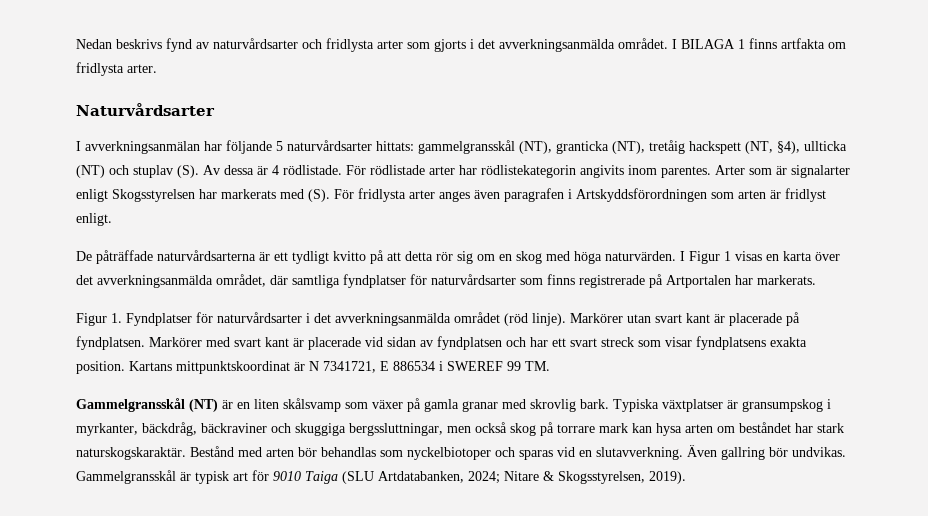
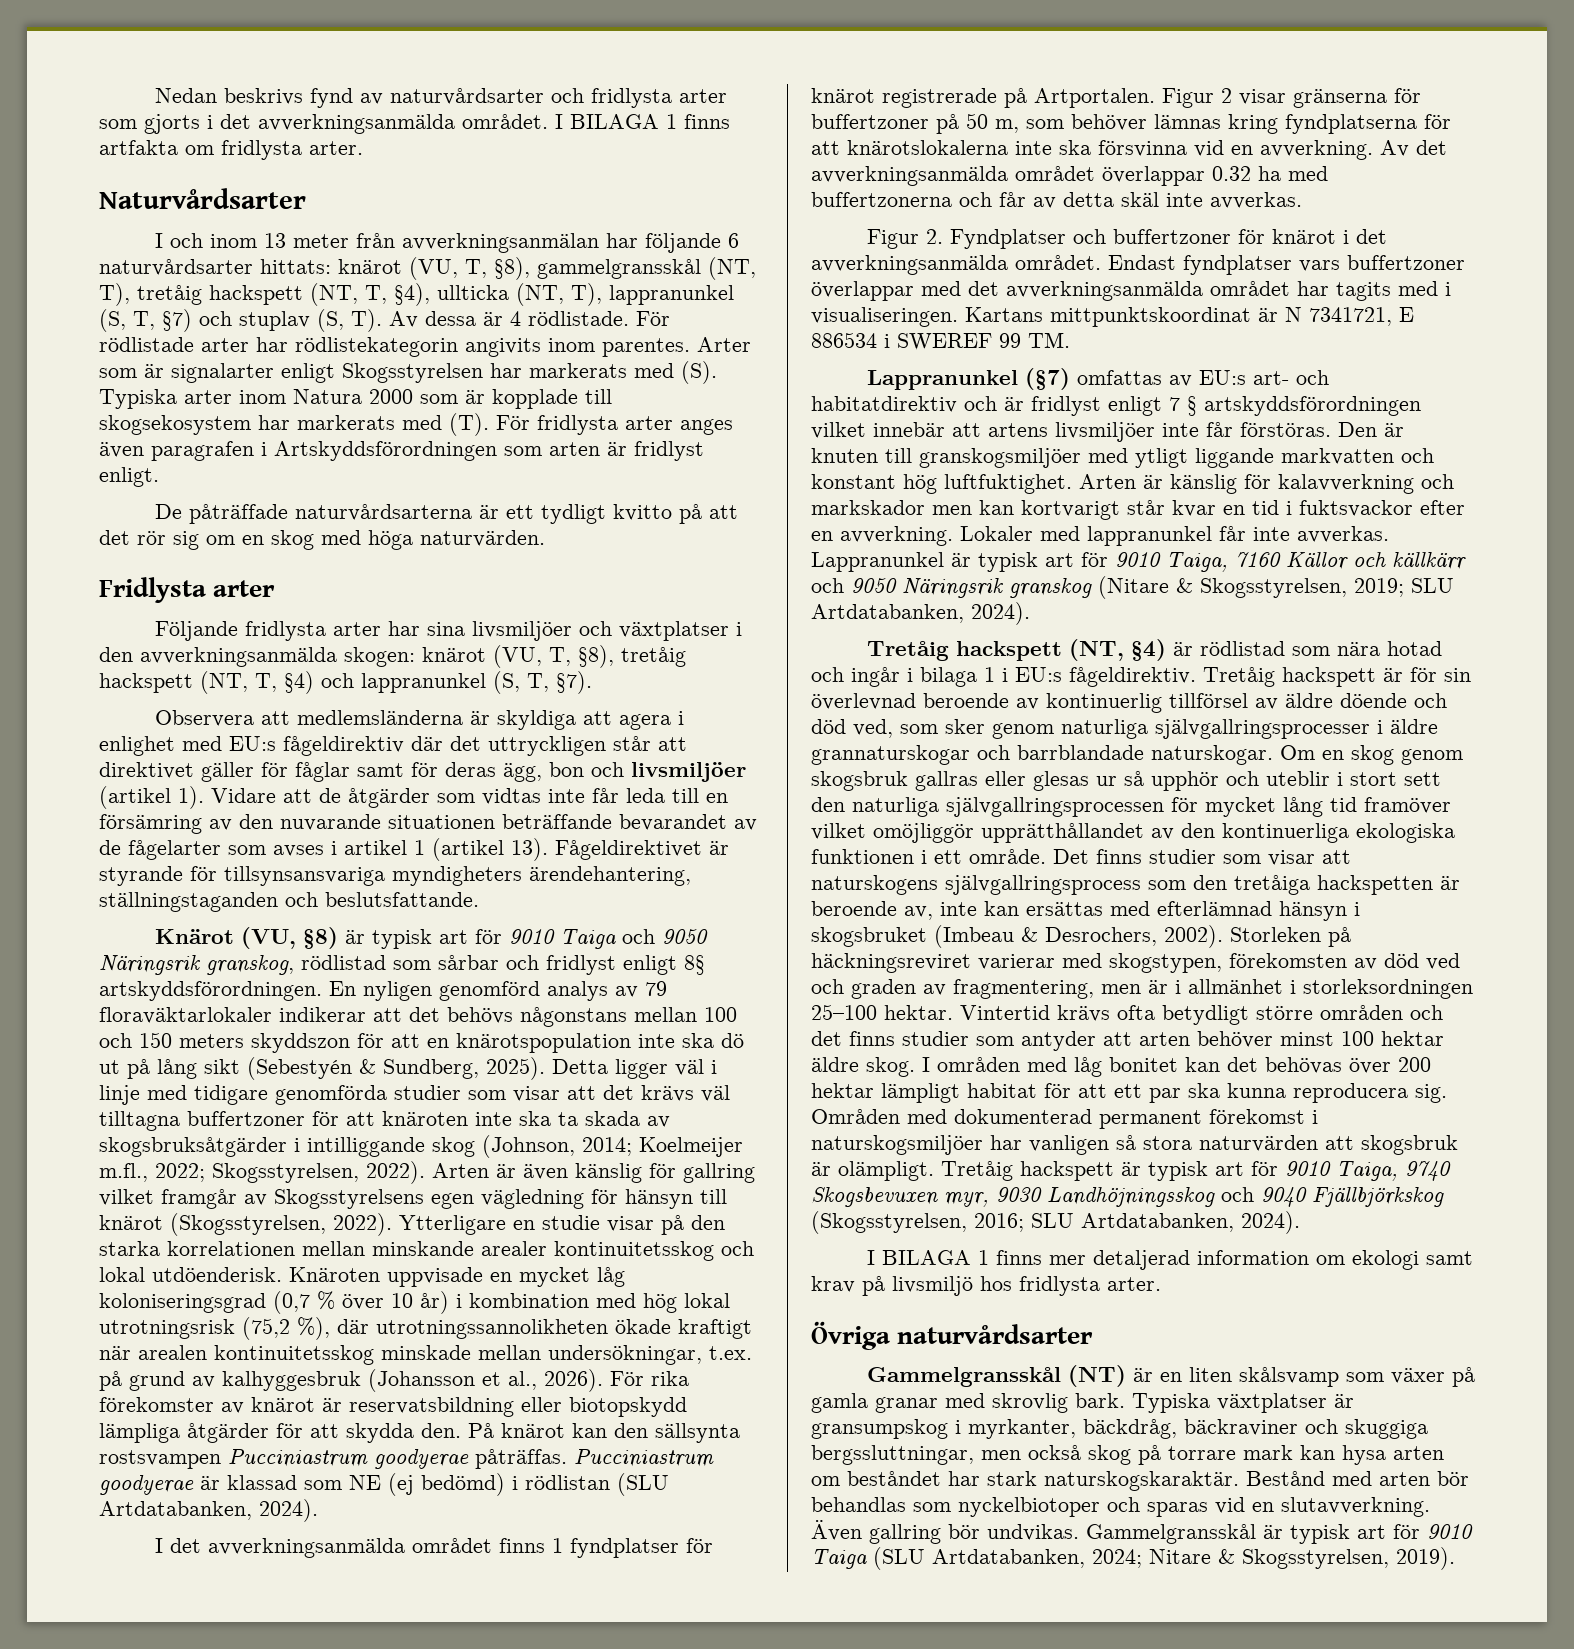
(81, 146) none -> [169,233,395,248] och inom 13 meter från
[276,141,283,151] 5 -> [727,233,739,248] 6
[418,140,773,154] gammelgransskål (NT), granticka (NT), tretåig hackspett (NT, -> [338,257,756,280] [99,283,387,306] knärot (VU, T, §8), gammelgransskål (NT, T), tretåig hackspett (NT, T,
[76,165,199,178] (NT) och stuplav (S). -> [516,283,734,306] [99,309,382,332] (NT, T), lappranunkel (S, T, §7) och stuplav (S, T).
(330, 195) none -> [99,389,612,409] [99,413,489,436] Typiska arter inom Natura 2000 som är kopplade till skogsekosystem har markerats med (T).
[405,251,433,261] detta -> [99,530,130,545] det
[680,251,840,264] [76,274,816,288] [76,312,800,326] [76,336,807,350] [76,361,125,374] I Figur 1 visas en karta över det avverkningsanmälda området, där samtliga fyndplatser för naturvårdsarter som finns registrerade på Artportalen har markerats. // Figur 1. Fyndplatser för naturvårdsarter i det avverkningsanmälda området (röd linje). Markörer utan svart kant är placerade på fyndplatsen. Markörer med svart kant är placerade vid sidan av fyndplatsen och har ett svart streck som visar fyndplatsens exakta position. -> [99,577,276,603] [154,621,742,641] [99,645,686,668] [99,671,592,694] [154,710,684,730] [99,736,687,756] [99,762,746,782] [99,786,728,809] [99,814,757,834] [99,838,729,861] [99,866,691,886] [99,892,479,912] [154,927,708,949] [99,955,705,975] [99,981,667,1001] [99,1007,737,1027] [99,1032,744,1053] [99,1057,717,1080] [99,1085,730,1105] [99,1111,670,1131] [99,1135,743,1158] [99,1161,755,1184] [99,1189,727,1209] [99,1213,725,1236] [99,1241,754,1261] [99,1267,625,1287] [99,1291,730,1314] [99,1317,752,1340] [99,1345,752,1365] [99,1369,689,1392] [99,1397,687,1417] [99,1423,740,1443] [99,1449,714,1469] [99,1473,669,1496] [99,1499,318,1522] [154,1538,713,1558] [811,88,1421,108] [811,113,1451,134] [811,140,1447,160] [811,166,1328,186] [811,192,1302,209] [866,229,1387,249] [811,255,1465,275] [811,281,1451,301] [811,307,958,327] // Fridlysta arter // Följande fridlysta arter har sina livsmiljöer och växtplatser i den avverkningsanmälda skogen: knärot (VU, T, §8), tretåig hackspett (NT, T, §4) och lappranunkel (S, T, §7). // Observera att medlemsländerna är skyldiga att agera i enlighet med EU:s fågeldirektiv där det uttryckligen står att direktivet gäller för fåglar samt för deras ägg, bon och livsmiljöer (artikel 1). Vidare att de åtgärder som vidtas inte får leda till en försämring av den nuvarande situationen beträffande bevarandet av de fågelarter som avses i artikel 1 (artikel 13). Fågeldirektivet är styrande för tillsynsansvariga myndigheters ärendehantering, ställningstaganden och beslutsfattande. // Knärot (VU, §8) är typisk art för 9010 Taiga och 9050 Näringsrik granskog, rödlistad som sårbar och fridlyst enligt 8§ artskyddsförordningen. En nyligen genomförd analys av 79 floraväktarlokaler indikerar att det behövs någonstans mellan 100 och 150 meters skyddszon för att en knärotspopulation inte ska dö ut på lång sikt (Sebestyén & Sundberg, 2025). Detta ligger väl i linje med tidigare genomförda studier som visar att det krävs väl tilltagna buffertzoner för att knäroten inte ska ta skada av skogsbruksåtgärder i intilliggande skog (Johnson, 2014; Koelmeijer m.fl., 2022; Skogsstyrelsen, 2022). Arten är även känslig för gallring vilket framgår av Skogsstyrelsens egen vägledning för hänsyn till knärot (Skogsstyrelsen, 2022). Ytterligare en studie visar på den starka korrelationen mellan minskande arealer kontinuitetsskog och lokal utdöenderisk. Knäroten uppvisade en mycket låg koloniseringsgrad (0,7 % över 10 år) i kombination med hög lokal utrotningsrisk (75,2 %), där utrotningssannolikheten ökade kraftigt när arealen kontinuitetsskog minskade mellan undersökningar, t.ex. på grund av kalhyggesbruk (Johansson et al., 2026). För rika förekomster av knärot är reservatsbildning eller biotopskydd lämpliga åtgärder för att skydda den. På knärot kan den sällsynta rostsvampen Pucciniastrum goodyerae påträffas. Pucciniastrum goodyerae är klassad som NE (ej bedömd) i rödlistan (SLU Artdatabanken, 2024). // I det avverkningsanmälda området finns 1 fyndplatser för knärot registrerade på Artportalen. Figur 2 visar gränserna för buffertzoner på 50 m, som behöver lämnas kring fyndplatserna för att knärotslokalerna inte ska försvinna vid en avverkning. Av det avverkningsanmälda området överlappar 0.32 ha med buffertzonerna och får av detta skäl inte avverkas. // Figur 2. Fyndplatser och buffertzoner för knärot i det avverkningsanmälda området. Endast fyndplatser vars buffertzoner överlappar med det avverkningsanmälda området har tagits med i visualiseringen.
(550, 366) none -> [866,368,1329,390] [811,396,1421,416] [811,422,1404,442] [811,448,1434,468] [811,474,1454,494] [811,500,1465,520] [811,526,1389,546] [811,552,1466,572] [811,576,1454,599] [811,602,1030,625] [866,639,1442,661] [811,667,1471,687] [811,693,1447,713] [811,719,1438,739] [811,745,1463,765] [811,771,1441,791] [811,797,1451,817] [811,823,1455,843] [811,849,1351,866] [811,875,1460,895] [811,901,1360,921] [811,925,1351,948] [811,953,1460,973] [811,979,1473,999] [811,1004,1443,1025] [811,1031,1444,1051] [811,1057,1431,1077] [811,1083,1447,1103] [811,1109,1318,1129] [811,1135,1458,1155] [811,1161,1451,1181] [811,1187,1444,1207] [811,1211,1300,1234] [866,1250,1473,1270] [811,1276,1161,1296] [811,1321,1094,1350] // Lappranunkel (§7) omfattas av EU:s art- och habitatdirektiv och är fridlyst enligt 7 § artskyddsförordningen vilket innebär att artens livsmiljöer inte får förstöras. Den är knuten till granskogsmiljöer med ytligt liggande markvatten och konstant hög luftfuktighet. Arten är känslig för kalavverkning och markskador men kan kortvarigt står kvar en tid i fuktsvackor efter en avverkning. Lokaler med lappranunkel får inte avverkas. Lappranunkel är typisk art för 9010 Taiga, 7160 Källor och källkärr och 9050 Näringsrik granskog (Nitare & Skogsstyrelsen, 2019; SLU Artdatabanken, 2024). // Tretåig hackspett (NT, §4) är rödlistad som nära hotad och ingår i bilaga 1 i EU:s fågeldirektiv. Tretåig hackspett är för sin överlevnad beroende av kontinuerlig tillförsel av äldre döende och död ved, som sker genom naturliga självgallringsprocesser i äldre grannaturskogar och barrblandade naturskogar. Om en skog genom skogsbruk gallras eller glesas ur så upphör och uteblir i stort sett den naturliga självgallringsprocessen för mycket lång tid framöver vilket omöjliggör upprätthållandet av den kontinuerliga ekologiska funktionen i ett område. Det finns studier som visar att naturskogens självgallringsprocess som den tretåiga hackspetten är beroende av, inte kan ersättas med efterlämnad hänsyn i skogsbruket (Imbeau & Desrochers, 2002). Storleken på häckningsreviret varierar med skogstypen, förekomsten av död ved och graden av fragmentering, men är i allmänhet i storleksordningen 25–100 hektar. Vintertid krävs ofta betydligt större områden och det finns studier som antyder att arten behöver minst 100 hektar äldre skog. I områden med låg bonitet kan det behövas över 200 hektar lämpligt habitat för att ett par ska kunna reproducera sig. Områden med dokumenterad permanent förekomst i naturskogsmiljöer har vanligen så stora naturvärden att skogsbruk är olämpligt. Tretåig hackspett är typisk art för 9010 Taiga, 9740 Skogsbevuxen myr, 9030 Landhöjningsskog och 9040 Fjällbjörkskog (Skogsstyrelsen, 2016; SLU Artdatabanken, 2024). // I BILAGA 1 finns mer detaljerad information om ekologi samt krav på livsmiljö hos fridlysta arter. // Övriga naturvårdsarter

